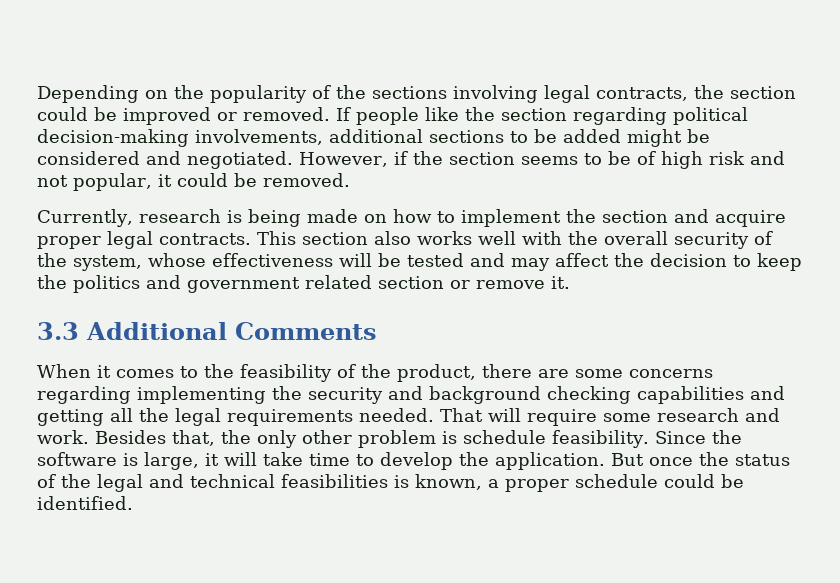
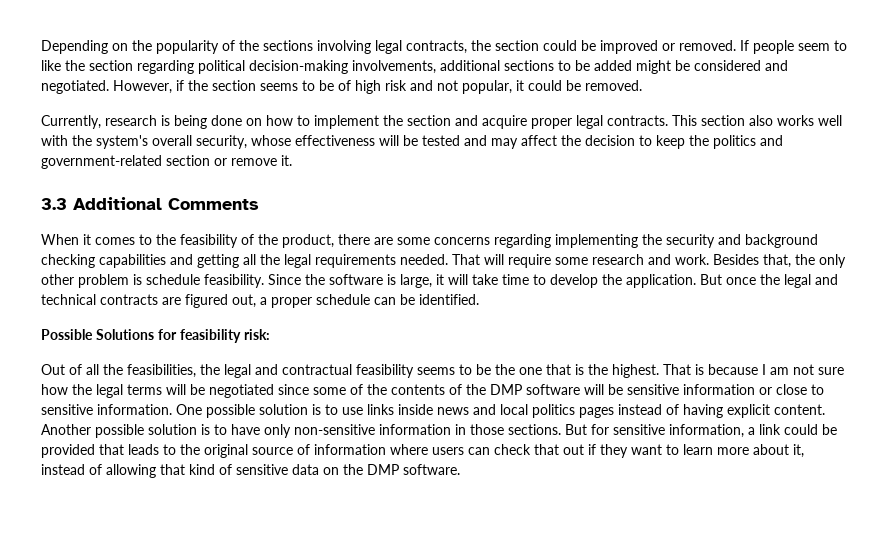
(419, 116) none -> [798,40,847,51] seem to
[306,209,358,223] made -> [211,115,242,126] done
[604,231,773,249] [37,253,142,271] overall security of the system, -> [96,135,247,149] system's overall security,
[187,275,372,293] government related -> [41,155,162,169] government-related
[735,454,790,466] [37,474,744,492] [37,496,133,510] status of the legal and technical feasibilities is known, a proper schedule could be identified. -> [784,274,838,288] [41,294,479,308] [41,329,270,343] [41,364,844,378] [41,384,824,398] [41,404,825,418] [41,424,837,438] [41,444,804,458] [41,464,460,478] legal and technical contracts are figured out, a proper schedule can be identified. // Possible Solutions for feasibility risk: // Out of all the feasibilities, the legal and contractual feasibility seems to be the one that is the highest. That is because I am not sure how the legal terms will be negotiated since some of the contents of the DMP software will be sensitive information or close to sensitive information. One possible solution is to use links inside news and local politics pages instead of having explicit content. Another possible solution is to have only non-sensitive information in those sections. But for sensitive information, a link could be provided that leads to the original source of information where users can check that out if they want to learn more about it, instead of allowing that kind of sensitive data on the DMP software.

